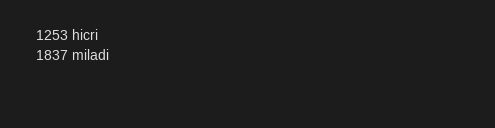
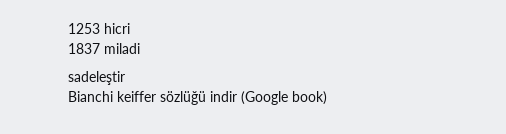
(109, 54) none -> [68,71,125,85] [68,91,327,105] // sadeleştir // Bianchi keiffer sözlüğü indir (Google book)

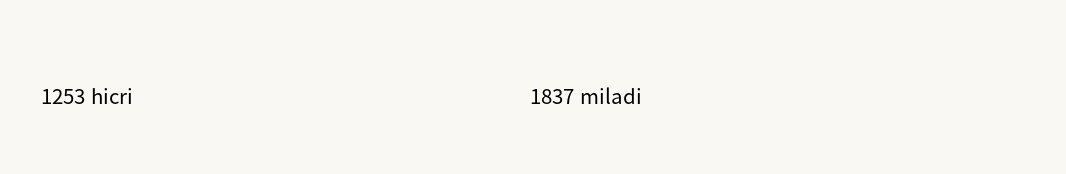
[68,71,125,85] [68,91,327,105] // sadeleştir // Bianchi keiffer sözlüğü indir (Google book) -> (642, 95) none

